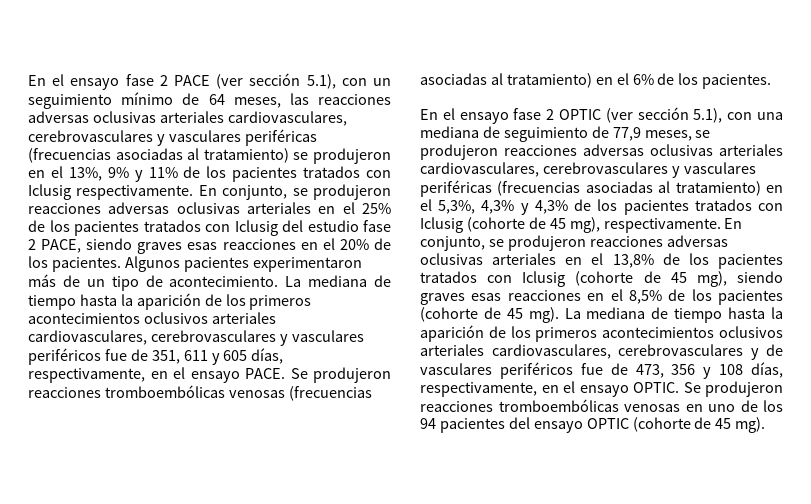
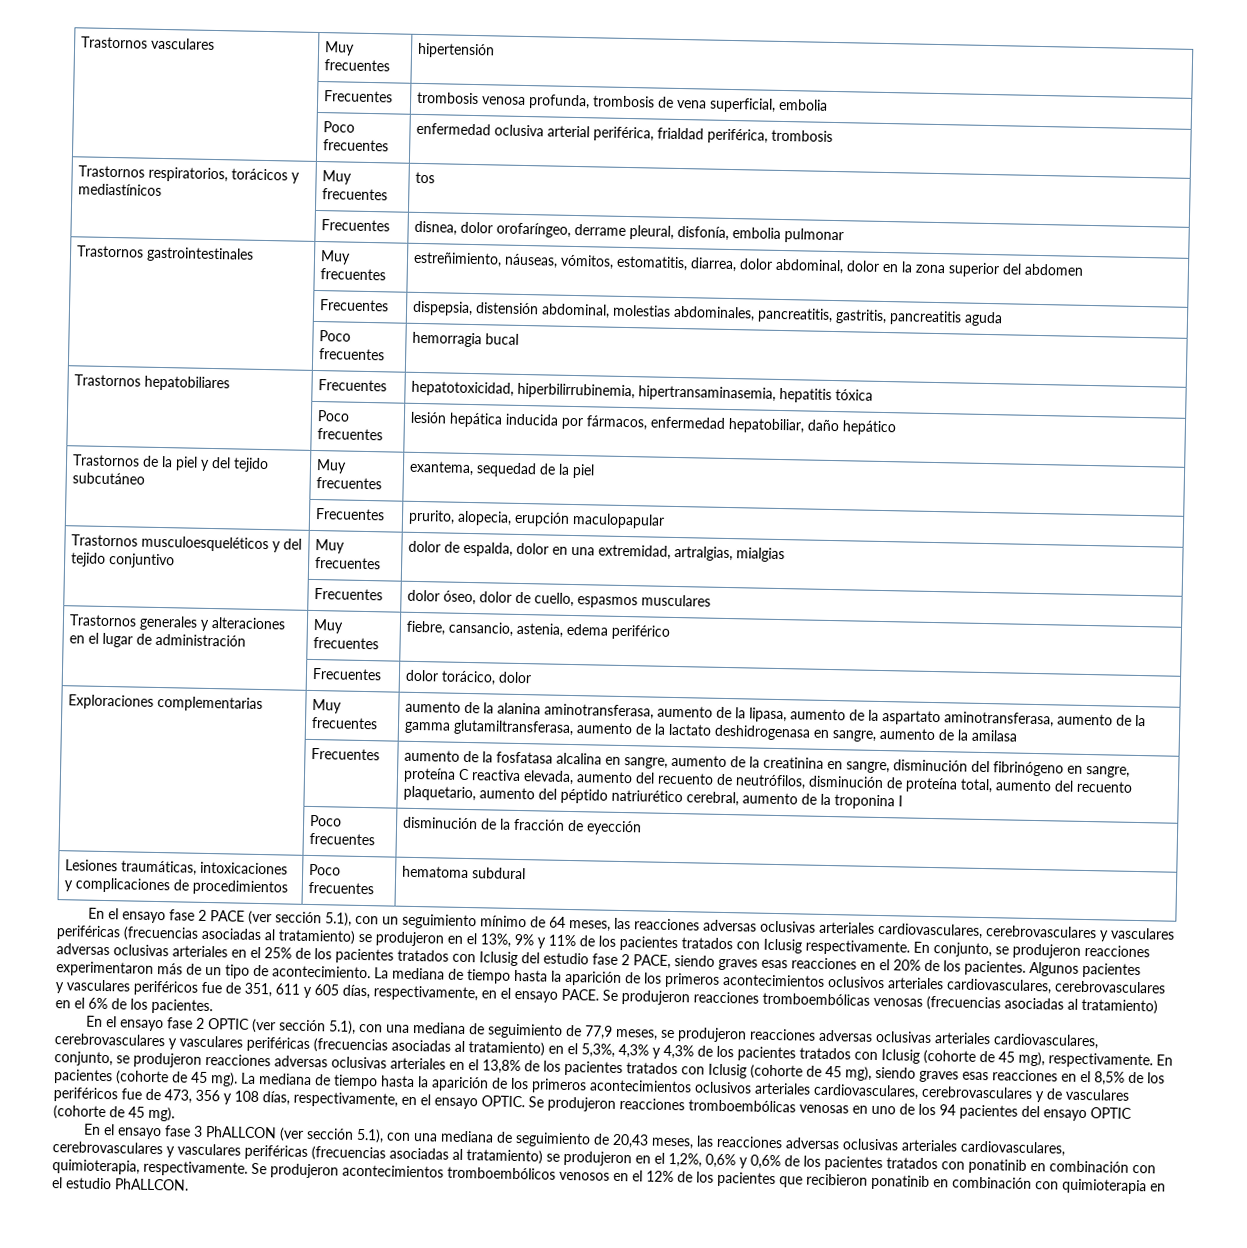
(28, 80) none -> [80,36,215,50] [323,41,355,56] [323,59,390,72] [416,42,495,59] [323,90,393,103] [416,91,828,113] [322,121,355,133] [322,139,389,152] [415,122,833,144] [77,165,300,184] [77,183,162,196] [321,170,352,185] [321,188,388,201] [414,171,435,184] [320,219,390,232] [413,220,844,244] [76,245,254,263] [319,250,351,265] [319,268,386,281] [412,251,1084,278] [319,299,389,312] [411,300,1003,327] [318,330,351,342] [318,348,385,361] [411,331,519,348] [73,374,230,392] [317,379,387,392] [410,380,873,403] [316,410,350,422] [316,428,383,441] [409,411,896,436] [71,454,269,473] [71,472,145,485] [315,459,347,474] [315,477,382,490] [408,460,595,479] [314,508,385,521] [407,509,665,529] [70,534,302,553] [70,552,175,569] [314,538,345,554] [314,556,381,570] [407,540,785,563] [313,587,383,601] [406,589,711,609] [68,614,286,631] [68,632,246,648] [312,618,344,634] [312,636,379,650] [405,620,670,640] [311,667,382,681] [404,669,532,686] [67,694,263,713] [311,698,342,714] [310,716,378,730] [404,700,1146,728] [403,719,1018,742] [310,747,380,761] [403,749,1130,778] [402,767,1133,794] [402,785,903,810] [309,814,342,827] [308,832,375,846] [402,816,642,836] [64,859,288,876] [63,877,288,896] [308,863,341,876] [307,881,374,895] [401,865,526,880] Trastornos vasculares | Muy frecuentes | hipertensión // | Frecuentes | trombosis venosa profunda, trombosis de vena superficial, embolia // | Poco frecuentes | enfermedad oclusiva arterial periférica, frialdad periférica, trombosis // Trastornos respiratorios, torácicos y mediastínicos | Muy frecuentes | tos // | Frecuentes | disnea, dolor orofaríngeo, derrame pleural, disfonía, embolia pulmonar // Trastornos gastrointestinales | Muy frecuentes | estreñimiento, náuseas, vómitos, estomatitis, diarrea, dolor abdominal, dolor en la zona superior del abdomen // | Frecuentes | dispepsia, distensión abdominal, molestias abdominales, pancreatitis, gastritis, pancreatitis aguda // | Poco frecuentes | hemorragia bucal // Trastornos hepatobiliares | Frecuentes | hepatotoxicidad, hiperbilirrubinemia, hipertransaminasemia, hepatitis tóxica // | Poco frecuentes | lesión hepática inducida por fármacos, enfermedad hepatobiliar, daño hepático // Trastornos de la piel y del tejido subcutáneo | Muy frecuentes | exantema, sequedad de la piel // | Frecuentes | prurito, alopecia, erupción maculopapular // Trastornos musculoesqueléticos y del tejido conjuntivo | Muy frecuentes | dolor de espalda, dolor en una extremidad, artralgias, mialgias // | Frecuentes | dolor óseo, dolor de cuello, espasmos musculares // Trastornos generales y alteraciones en el lugar de administración | Muy frecuentes | fiebre, cansancio, astenia, edema periférico // | Frecuentes | dolor torácico, dolor // Exploraciones complementarias | Muy frecuentes | aumento de la alanina aminotransferasa, aumento de la lipasa, aumento de la aspartato aminotransferasa, aumento de la gamma glutamiltransferasa, aumento de la lactato deshidrogenasa en sangre, aumento de la amilasa // | Frecuentes | aumento de la fosfatasa alcalina en sangre, aumento de la creatinina en sangre, disminución del fibrinógeno en sangre, proteína C reactiva elevada, aumento del recuento de neutrófilos, disminución de proteína total, aumento del recuento plaquetario, aumento del péptido natriurético cerebral, aumento de la troponina I // | Poco frecuentes | disminución de la fracción de eyección // Lesiones traumáticas, intoxicaciones y complicaciones de procedimientos | Poco frecuentes | hematoma subdural //
(766, 425) none -> [83,1123,1066,1157] [52,1141,1156,1174] [52,1159,1166,1195] [51,1177,189,1191] // En el ensayo fase 3 PhALLCON (ver sección 5.1), con una mediana de seguimiento de 20,43 meses, las reacciones adversas oclusivas arteriales cardiovasculares, cerebrovasculares y vasculares periféricas (frecuencias asociadas al tratamiento) se produjeron en el 1,2%, 0,6% y 0,6% de los pacientes tratados con ponatinib en combinación con quimioterapia, respectivamente. Se produjeron acontecimientos tromboembólicos venosos en el 12% de los pacientes que recibieron ponatinib en combinación con quimioterapia en el estudio PhALLCON.

